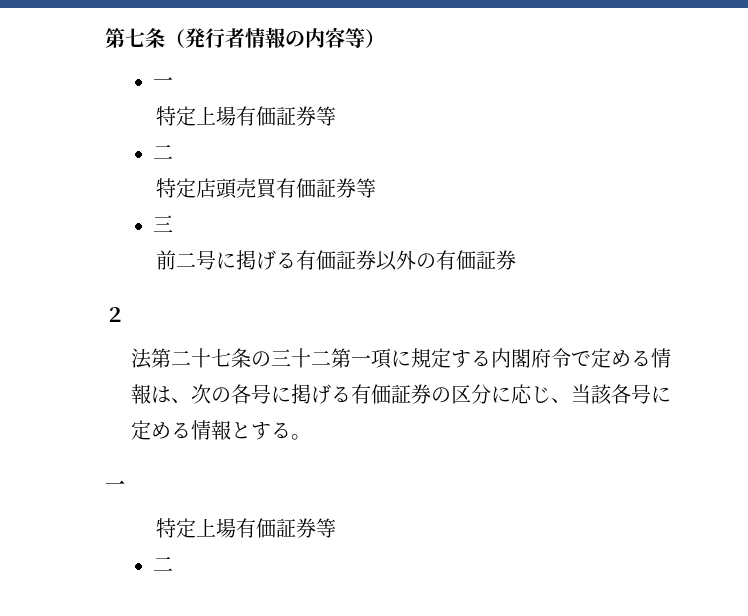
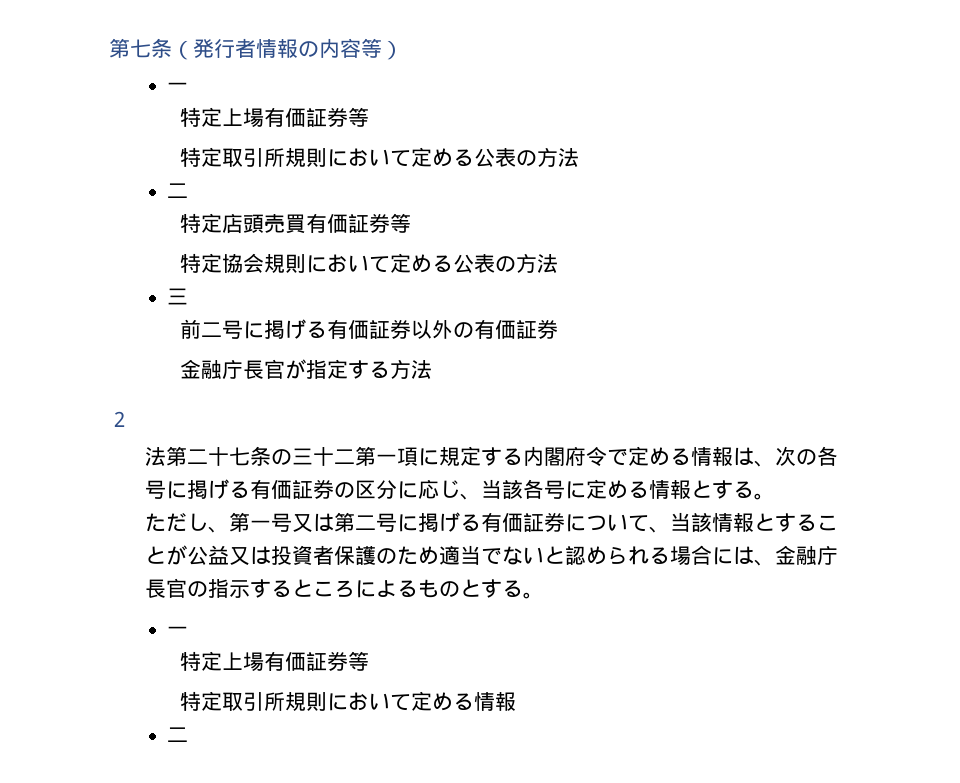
(337, 116) none -> [180,147,580,167] // 特定取引所規則において定める公表の方法
(377, 188) none -> [180,253,559,273] // 特定協会規則において定める公表の方法
(517, 260) none -> [180,359,433,380] // 金融庁長官が指定する方法
[105,480,125,492] [156,518,337,538] // 一 // 特定上場有価証券等 -> [144,512,838,533] [144,545,838,566] [144,578,544,599] [167,626,189,636] [180,651,370,672] [180,691,517,711] // ただし、第一号又は第二号に掲げる有価証券について、当該情報とすることが公益又は投資者保護のため適当でないと認められる場合には、金融庁長官の指示するところによるものとする。 // 一 // 特定上場有価証券等 // 特定取引所規則において定める情報

